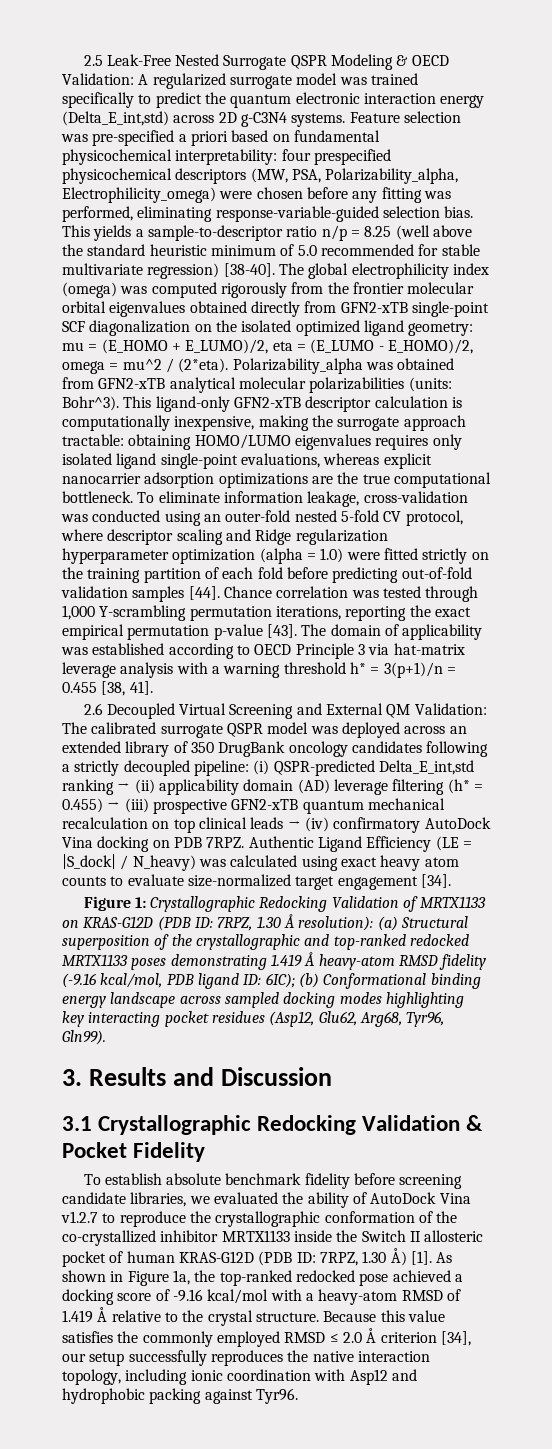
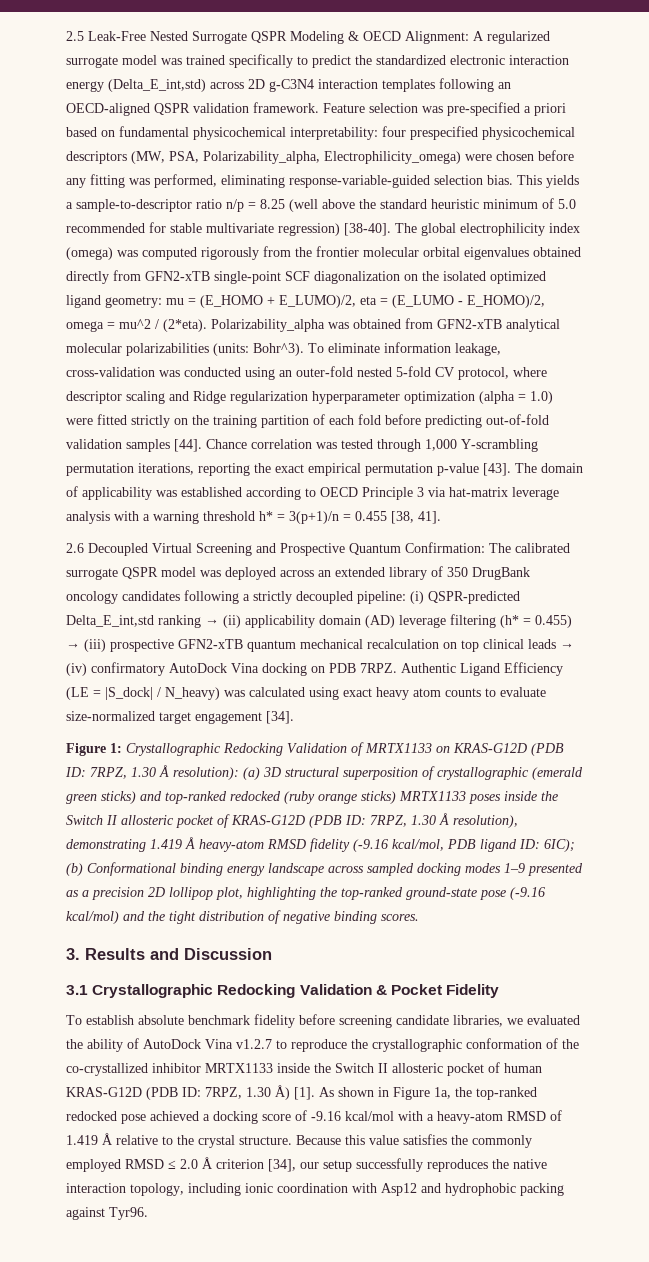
[62,73,134,85] Validation: -> [405,31,469,44] Alignment:
[230,94,292,108] quantum -> [376,55,446,65] standardized
[291,113,346,127] systems. -> [318,78,511,92] [66,102,319,116] interaction templates following an OECD-aligned QSPR validation framework.
[123,396,462,412] [62,415,466,431] [62,434,462,450] [62,453,432,469] [62,472,491,488] [62,491,133,503] This ligand-only GFN2-xTB descriptor calculation is computationally inexpensive, making the surrogate approach tractable: obtaining HOMO/LUMO eigenvalues requires only isolated ligand single-point evaluations, whereas explicit nanocarrier adsorption optimizations are the true computational bottleneck. -> (304, 349) none
[326,703,487,718] External QM Validation: -> [280,542,485,556] Prospective Quantum Confirmation:
[400,916,468,928] [62,934,469,950] [62,954,167,970] Structural superposition of the crystallographic and top-ranked redocked MRTX1133 poses -> [263,766,583,780] [66,791,558,804] [66,813,518,828] 3D structural superposition of crystallographic (emerald green sticks) and top-ranked redocked (ruby orange sticks) MRTX1133 poses inside the Switch II allosteric pocket of KRAS-G12D (PDB ID: 7RPZ, 1.30 Å resolution),
[385,992,464,1008] [62,1011,445,1027] [62,1030,106,1045] highlighting key interacting pocket residues (Asp12, Glu62, Arg68, Tyr96, Gln99). -> [504,863,583,876] [66,887,545,900] [66,910,419,924] 1–9 presented as a precision 2D lollipop plot, highlighting the top-ranked ground-state pose (-9.16 kcal/mol) and the tight distribution of negative binding scores.

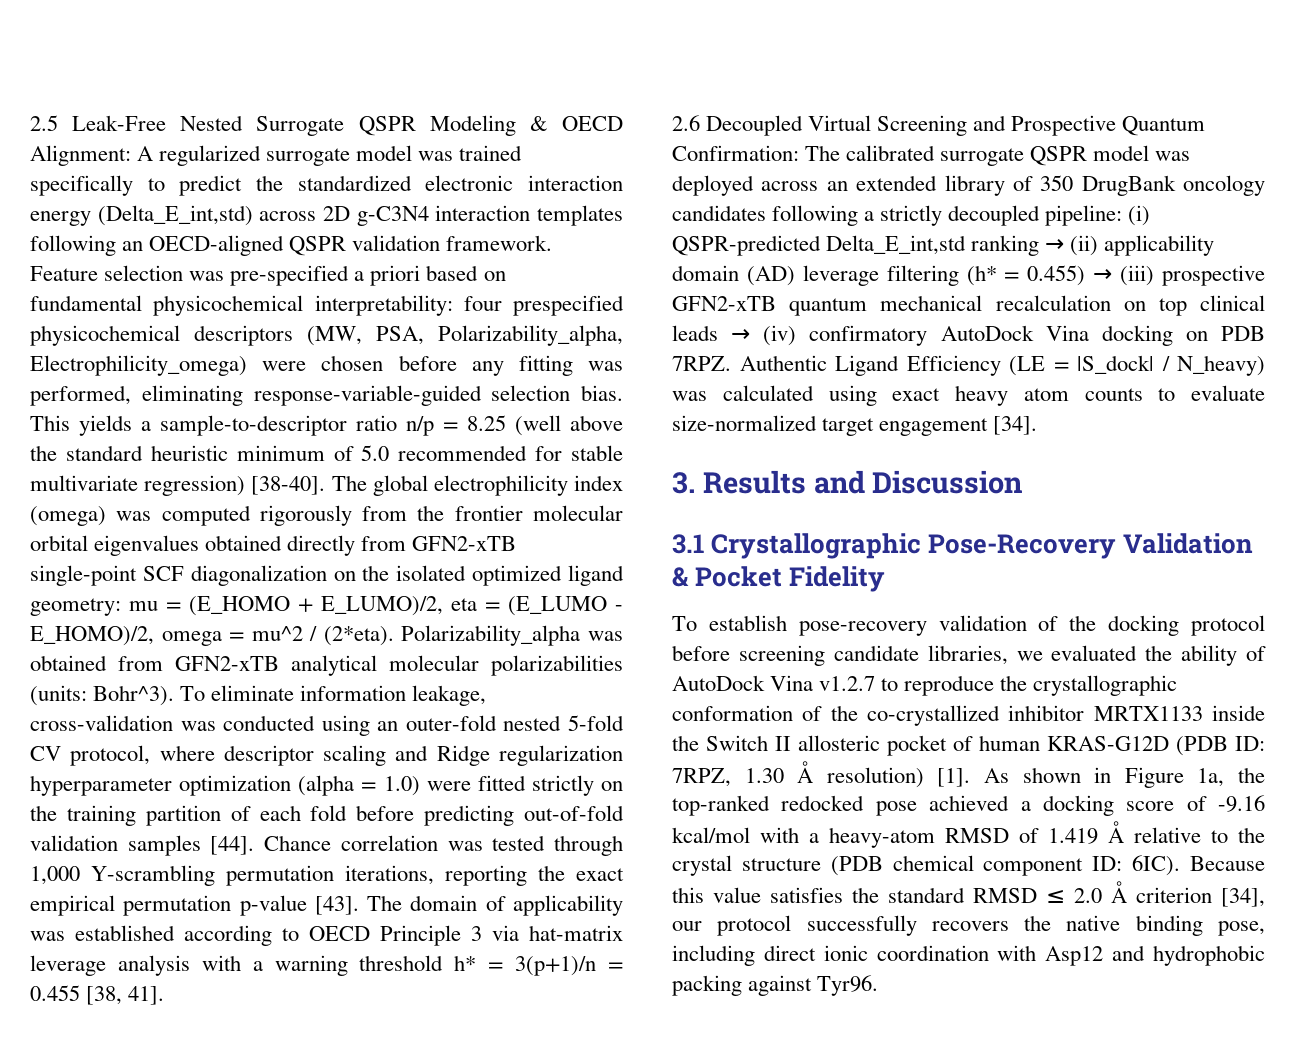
[66,742,564,756] [65,765,583,780] [66,791,558,804] [66,813,518,828] [66,837,575,852] [66,862,583,876] [66,887,545,900] [66,910,419,924] // Figure 1: Crystallographic Redocking Validation of MRTX1133 on KRAS-G12D (PDB ID: 7RPZ, 1.30 Å resolution): (a) 3D structural superposition of crystallographic (emerald green sticks) and top-ranked redocked (ruby orange sticks) MRTX1133 poses inside the Switch II allosteric pocket of KRAS-G12D (PDB ID: 7RPZ, 1.30 Å resolution), demonstrating 1.419 Å heavy-atom RMSD fidelity (-9.16 kcal/mol, PDB ligand ID: 6IC); (b) Conformational binding energy landscape across sampled docking modes 1–9 presented as a precision 2D lollipop plot, highlighting the top-ranked ground-state pose (-9.16 kcal/mol) and the tight distribution of negative binding scores. -> (1038, 425) none
[217,984,296,998] Redocking -> [928,534,1117,559] Pose-Recovery
[138,1014,295,1028] absolute benchmark fidelity -> [798,615,1265,636] pose-recovery validation of the docking protocol
[275,1085,290,1100] Å) -> [797,761,924,788] Å resolution)
[239,1136,292,1145] structure. -> [741,855,1181,876] structure (PDB chemical component ID: 6IC).
[472,1135,532,1148] [66,1159,121,1172] commonly employed -> [888,887,965,903] standard
[323,1158,547,1172] [66,1183,241,1196] setup successfully reproduces the native interaction topology, including -> [717,915,1265,936] [672,945,816,966] protocol successfully recovers the native binding pose, including direct

